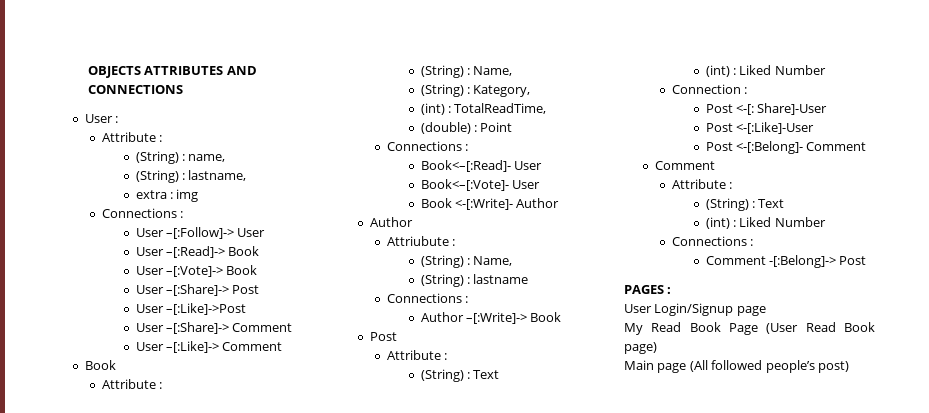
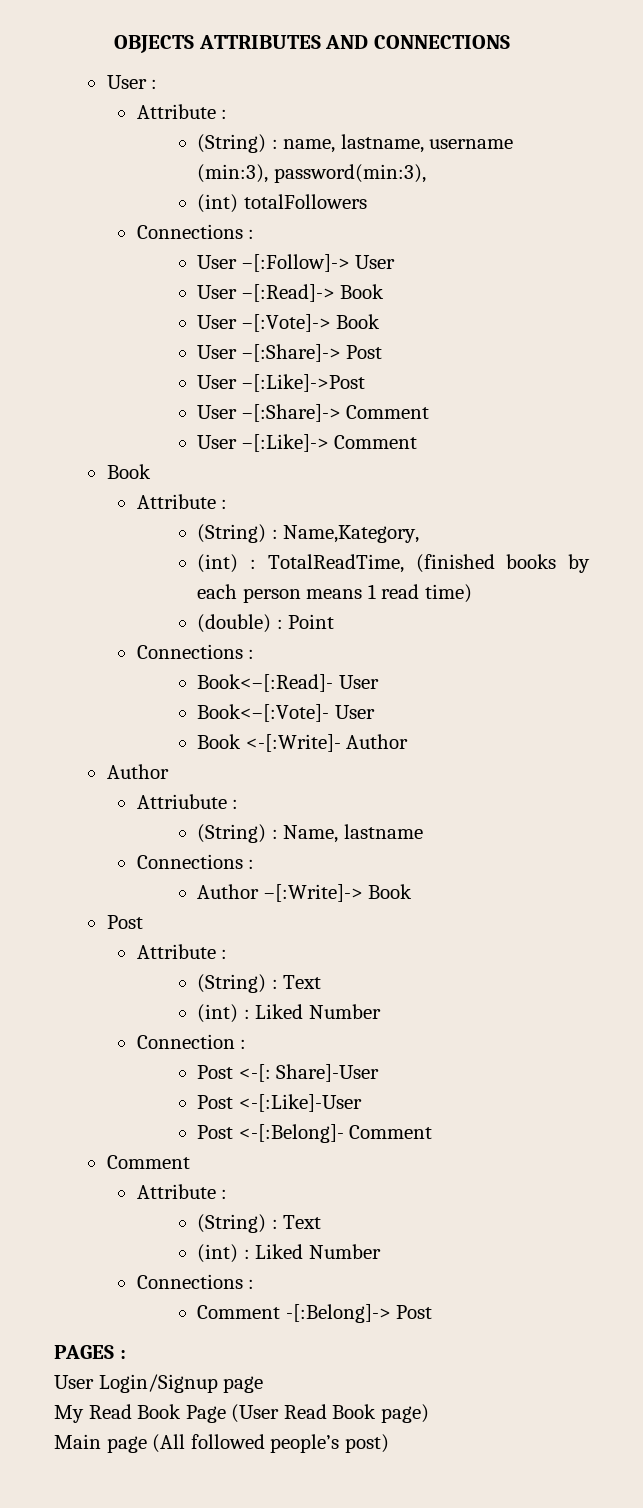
[135,170,247,183] [135,189,199,202] // (String) : lastname, // extra : img -> [340,134,514,153] [197,164,426,183] [197,194,367,213] lastname, username (min:3), password(min:3), // (int) totalFollowers
[473,66,513,76] [420,84,531,97] Name, // (String) : Kategory, -> [283,525,420,543] Name,Kategory,
(547, 108) none -> [415,554,590,573] [197,584,472,603] (finished books by each person means 1 read time)
[420,274,471,287] // (String) : -> (339, 834) none

